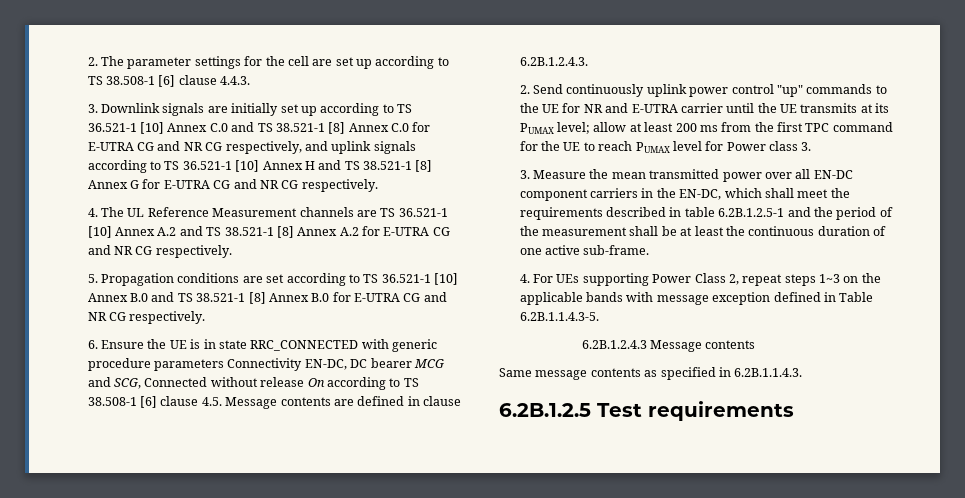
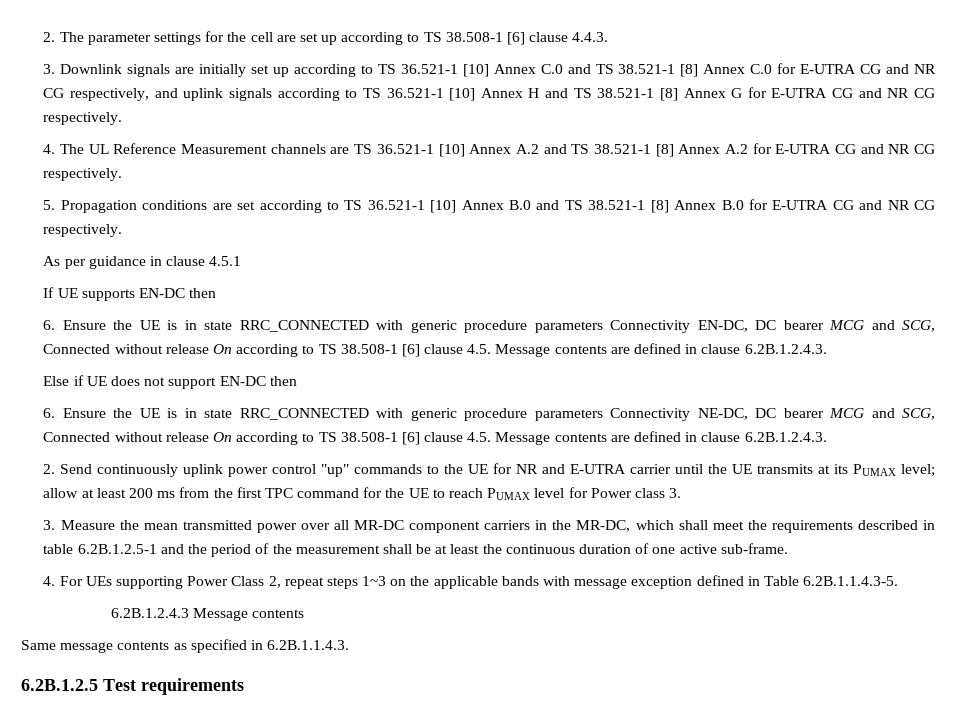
(206, 317) none -> [43,256,242,269] [43,287,217,301] // As per guidance in clause 4.5.1 // If UE supports EN-DC then
(588, 61) none -> [43,375,297,389] [43,408,936,421] [43,431,827,445] // Else if UE does not support EN-DC then // 6. Ensure the UE is in state RRC_CONNECTED with generic procedure parameters Connectivity NE-DC, DC bearer MCG and SCG, Connected without release On according to TS 38.508-1 [6] clause 4.5. Message contents are defined in clause 6.2B.1.2.4.3.
[813,170,853,179] EN-DC -> [354,520,405,530] MR-DC
[679,189,722,200] EN-DC, -> [576,520,631,532] MR-DC,

